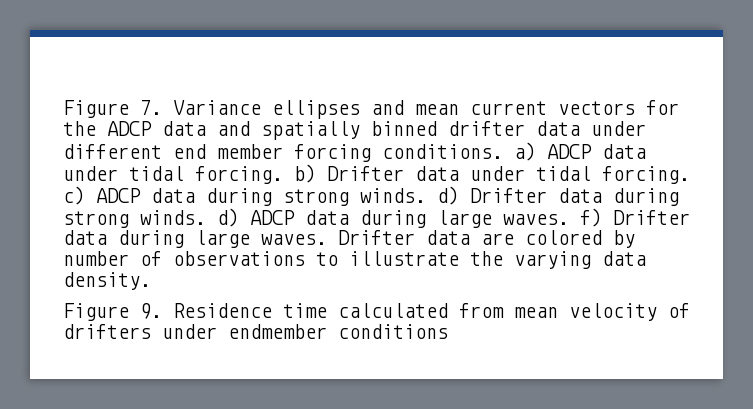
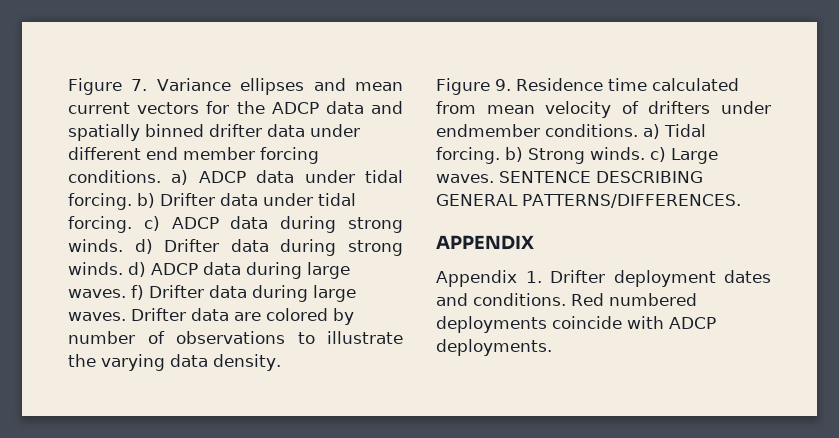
[338,324,448,339] conditions -> [545,124,706,139] [436,147,718,164] [436,171,703,183] [436,194,741,208] [436,235,534,250] [436,270,771,287] [436,293,697,306] [436,316,716,333] [436,339,552,356] conditions. a) Tidal forcing. b) Strong winds. c) Large waves. SENTENCE DESCRIBING GENERAL PATTERNS/DIFFERENCES. // APPENDIX // Appendix 1. Drifter deployment dates and conditions. Red numbered deployments coincide with ADCP deployments.

